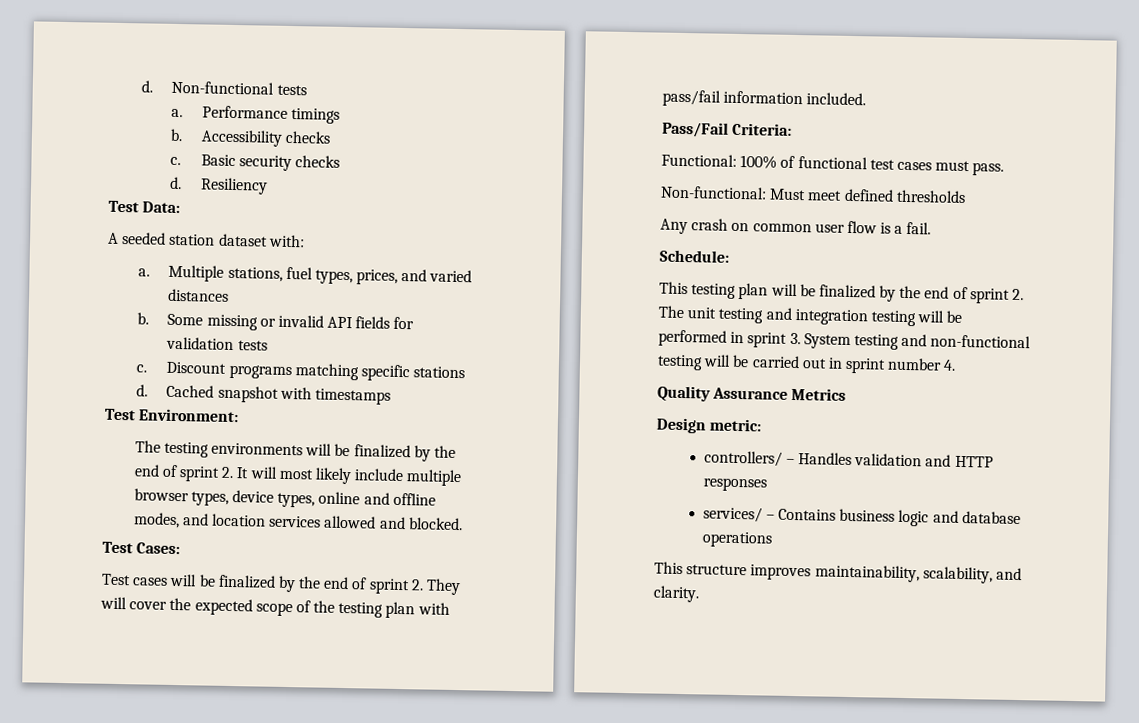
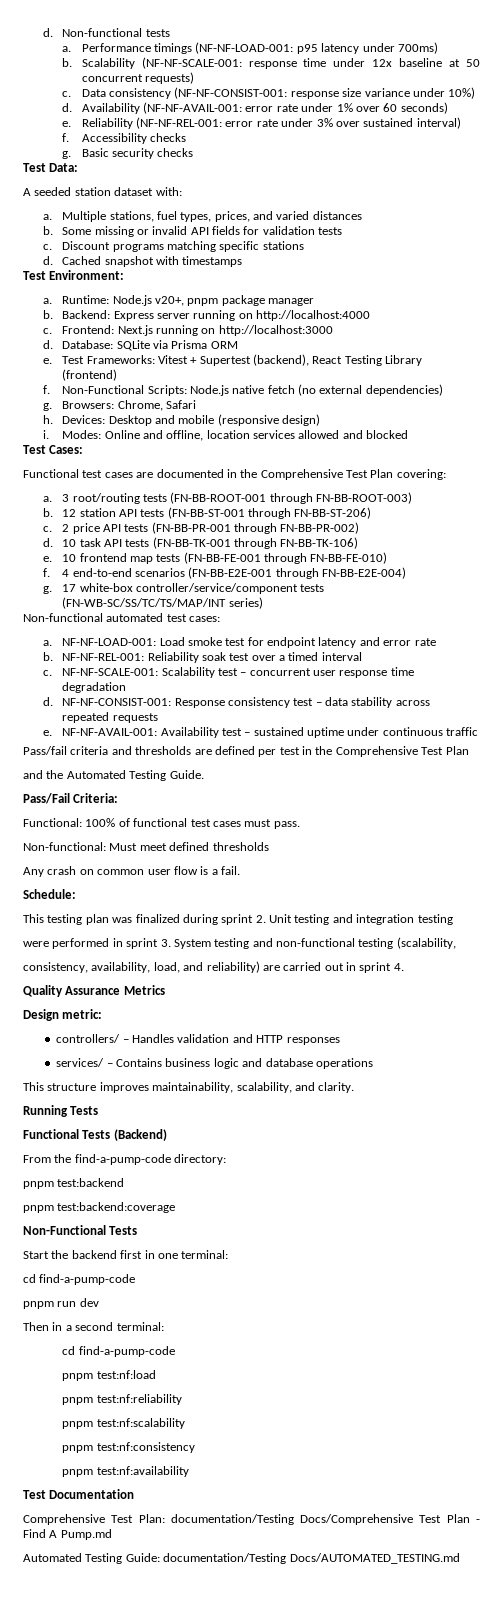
[170,128,184,142] // b. -> [195,42,438,54] [62,57,481,69] [81,72,195,84] [62,87,476,99] [62,102,448,114] [62,117,461,129] [62,133,70,142] (NF-NF-LOAD-001: p95 latency under 700ms) // b. Scalability (NF-NF-SCALE-001: response time under 12x baseline at 50 concurrent requests) // c. Data consistency (NF-NF-CONSIST-001: response size variance under 10%) // d. Availability (NF-NF-AVAIL-001: error rate under 1% over 60 seconds) // e. Reliability (NF-NF-REL-001: error rate under 3% over sustained interval) // f.
[170,156,182,166] c. -> [62,151,72,159] g.
[170,176,269,195] // d. Resiliency -> (194, 152) none
[134,440,456,462] [133,464,463,487] [133,488,436,508] [132,512,209,529] The testing environments will be finalized by the end of sprint 2. It will most likely include multiple browser types, device types, online and offline modes, and -> [42,295,315,306] [42,310,371,321] [42,325,333,336] [42,340,238,351] [42,354,423,366] [62,369,118,381] [42,384,443,396] [42,400,196,411] [42,414,321,426] [42,430,204,441] a. Runtime: Node.js v20+, pnpm package manager // b. Backend: Express server running on http://localhost:4000 // c. Frontend: Next.js running on http://localhost:3000 // d. Database: SQLite via Prisma ORM // e. Test Frameworks: Vitest + Supertest (backend), React Testing Library (frontend) // f. Non-Functional Scripts: Node.js native fetch (no external dependencies) // g. Browsers: Chrome, Safari // h. Devices: Desktop and mobile (responsive design) // i. Modes: Online and offline,
[407,517,463,531] blocked. -> [366,430,409,439] blocked
[101,573,462,596] [100,596,450,619] [662,89,867,107] Test cases will be finalized by the end of sprint 2. They will cover the expected scope of the testing plan with pass/fail information included. -> [23,469,446,480] [42,492,413,504] [42,507,372,519] [42,522,360,534] [42,537,359,549] [42,552,388,564] [42,567,407,579] [42,583,325,594] [62,597,263,609] [23,613,221,622] [42,637,436,648] [42,652,362,663] [42,667,414,678] [62,682,127,693] [42,697,430,708] [62,712,158,723] [42,727,479,738] [23,746,469,757] [23,770,204,781] Functional test cases are documented in the Comprehensive Test Plan covering: // a. 3 root/routing tests (FN-BB-ROOT-001 through FN-BB-ROOT-003) // b. 12 station API tests (FN-BB-ST-001 through FN-BB-ST-206) // c. 2 price API tests (FN-BB-PR-001 through FN-BB-PR-002) // d. 10 task API tests (FN-BB-TK-001 through FN-BB-TK-106) // e. 10 frontend map tests (FN-BB-FE-001 through FN-BB-FE-010) // f. 4 end-to-end scenarios (FN-BB-E2E-001 through FN-BB-E2E-004) // g. 17 white-box controller/service/component tests (FN-WB-SC/SS/TC/TS/MAP/INT series) // Non-functional automated test cases: // a. NF-NF-LOAD-001: Load smoke test for endpoint latency and error rate // b. NF-NF-REL-001: Reliability soak test over a timed interval // c. NF-NF-SCALE-001: Scalability test – concurrent user response time degradation // d. NF-NF-CONSIST-001: Response consistency test – data stability across repeated requests // e. NF-NF-AVAIL-001: Availability test – sustained uptime under continuous traffic // Pass/fail criteria and thresholds are defined per test in the Comprehensive Test Plan // and the Automated Testing Guide.
[770,283,1025,304] [658,305,717,319] will be finalized by the end of sprint 2. The unit -> [112,914,292,925] was finalized during sprint 2. Unit
[917,310,963,323] will be -> [23,941,49,947] // were
[703,354,750,368] will be -> [396,937,456,949] [23,961,280,973] (scalability, // consistency, availability, load, and reliability) are
[887,357,943,371] number -> (392, 967) none
(700, 594) none -> [23,1105,99,1117] [23,1129,167,1141] [23,1154,227,1165] [23,1178,125,1189] [23,1202,176,1213] [23,1225,138,1235] [23,1250,229,1259] [23,1274,136,1285] [23,1298,99,1309] [23,1322,164,1331] [62,1346,175,1357] [62,1370,156,1381] [62,1394,182,1405] [62,1418,185,1429] [62,1442,195,1453] [62,1466,189,1477] [23,1489,135,1499] [23,1514,480,1525] [23,1529,112,1540] [23,1553,460,1564] // Running Tests // Functional Tests (Backend) // From the find-a-pump-code directory: // pnpm test:backend // pnpm test:backend:coverage // Non-Functional Tests // Start the backend first in one terminal: // cd find-a-pump-code // pnpm run dev // Then in a second terminal: // cd find-a-pump-code // pnpm test:nf:load // pnpm test:nf:reliability // pnpm test:nf:scalability // pnpm test:nf:consistency // pnpm test:nf:availability // Test Documentation // Comprehensive Test Plan: documentation/Testing Docs/Comprehensive Test Plan - Find A Pump.md // Automated Testing Guide: documentation/Testing Docs/AUTOMATED_TESTING.md

